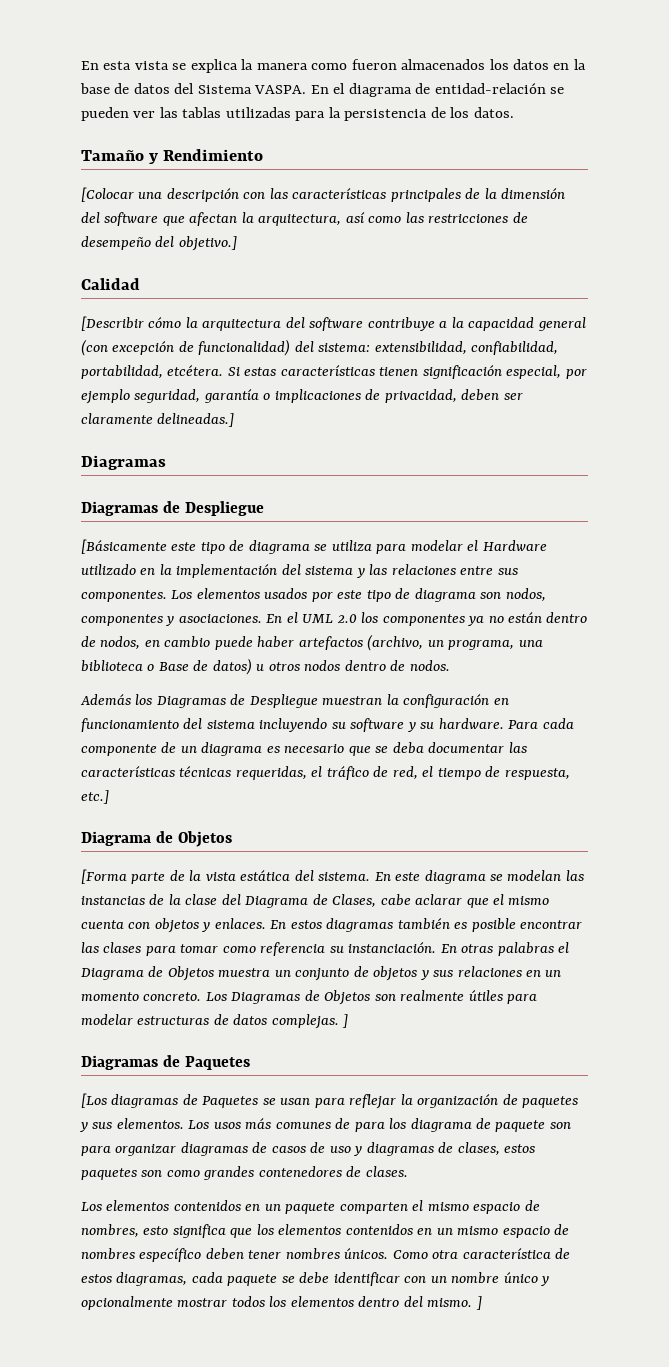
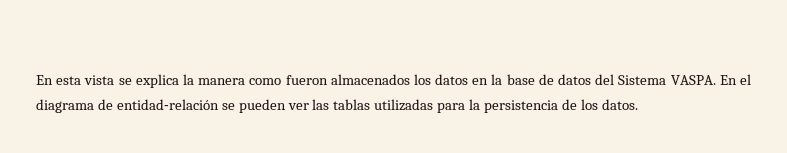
[81,149,264,164] [81,187,566,202] [81,212,528,226] [81,236,237,251] [81,278,140,290] [81,316,586,331] [81,339,559,356] [81,365,587,379] [81,389,523,404] [81,413,235,427] [81,455,166,470] [81,501,264,516] [81,539,547,554] [81,564,518,578] [81,588,546,602] [81,612,588,626] [81,634,543,651] [81,658,450,675] [80,694,509,708] [81,718,574,732] [81,742,527,756] [81,766,570,780] [81,790,109,804] [81,831,232,847] [81,869,584,884] [81,894,550,908] [81,918,583,933] [81,942,570,956] [81,966,562,981] [81,990,538,1005] [81,1014,349,1029] [81,1055,250,1070] [81,1093,579,1109] [80,1118,571,1132] [81,1142,536,1156] [81,1166,408,1180] [81,1200,540,1214] [81,1224,570,1238] [81,1248,571,1262] [81,1272,550,1286] [81,1296,482,1310] // Tamaño y Rendimiento // [Colocar una descripción con las características principales de la dimensión del software que afectan la arquitectura, así como las restricciones de desempeño del objetivo.] // Calidad // [Describir cómo la arquitectura del software contribuye a la capacidad general (con excepción de funcionalidad) del sistema: extensibilidad, confiabilidad, portabilidad, etcétera. Si estas características tienen significación especial, por ejemplo seguridad, garantía o implicaciones de privacidad, deben ser claramente delineadas.] // Diagramas // Diagramas de Despliegue // [Básicamente este tipo de diagrama se utiliza para modelar el Hardware utilizado en la implementación del sistema y las relaciones entre sus componentes. Los elementos usados por este tipo de diagrama son nodos, componentes y asociaciones. En el UML 2.0 los componentes ya no están dentro de nodos, en cambio puede haber artefactos (archivo, un programa, una biblioteca o Base de datos) u otros nodos dentro de nodos. // Además los Diagramas de Despliegue muestran la configuración en funcionamiento del sistema incluyendo su software y su hardware. Para cada componente de un diagrama es necesario que se deba documentar las características técnicas requeridas, el tráfico de red, el tiempo de respuesta, etc.] // Diagrama de Objetos // [Forma parte de la vista estática del sistema. En este diagrama se modelan las instancias de la clase del Diagrama de Clases, cabe aclarar que el mismo cuenta con objetos y enlaces. En estos diagramas también es posible encontrar las clases para tomar como referencia su instanciación. En otras palabras el Diagrama de Objetos muestra un conjunto de objetos y sus relaciones en un momento concreto. Los Diagramas de Objetos son realmente útiles para modelar estructuras de datos complejas. ] // Diagramas de Paquetes // [Los diagramas de Paquetes se usan para reflejar la organización de paquetes y sus elementos. Los usos más comunes de para los diagrama de paquete son para organizar diagramas de casos de uso y diagramas de clases, estos paquetes son como grandes contenedores de clases. // Los elementos contenidos en un paquete comparten el mismo espacio de nombres, esto significa que los elementos contenidos en un mismo espacio de nombres específico deben tener nombres únicos. Como otra característica de estos diagramas, cada paquete se debe identificar con un nombre único y opcionalmente mostrar todos los elementos dentro del mismo. ] -> (638, 104) none

